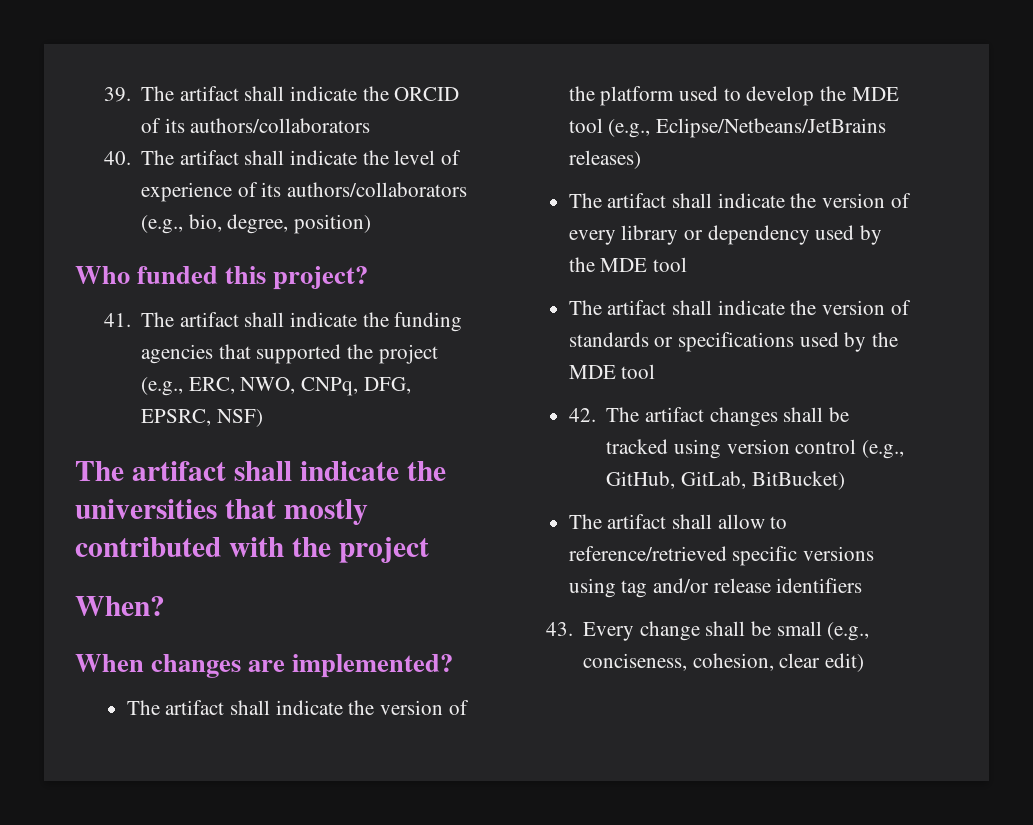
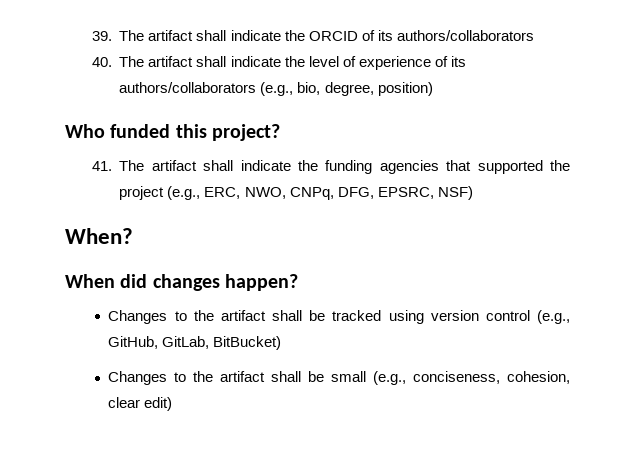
[75,461,446,481] [75,499,368,525] [75,537,429,563] [75,596,165,616] [75,654,454,678] [126,700,469,715] [568,86,899,106] [568,118,887,138] [568,150,641,169] [568,193,911,208] [568,225,883,245] [568,257,688,272] [568,300,911,315] [568,332,899,352] [568,364,656,379] [568,407,778,427] The artifact shall indicate the universities that mostly contributed with the project // When? // When changes are implemented? // The artifact shall indicate the version of the platform used to develop the MDE tool (e.g., Eclipse/Netbeans/JetBrains releases) // The artifact shall indicate the version of every library or dependency used by the MDE tool // The artifact shall indicate the version of standards or specifications used by the MDE tool // 42. The artifact changes -> [65,228,133,244] [65,274,299,291] [108,310,266,324] When? // When did changes happen? // Changes to the artifact
[568,514,788,529] [568,546,875,566] [568,578,863,598] [545,621,700,641] The artifact shall allow to reference/retrieved specific versions using tag and/or release identifiers // 43. Every change -> [108,371,266,385] Changes to the artifact

